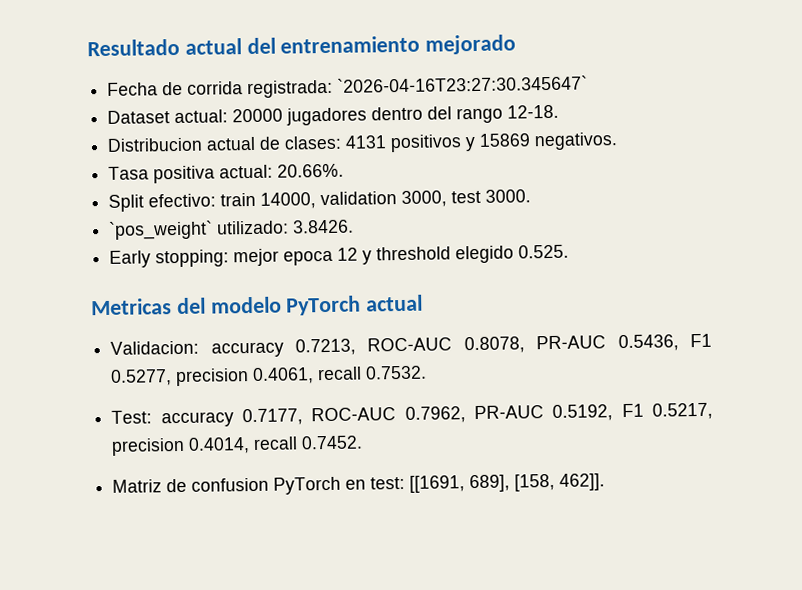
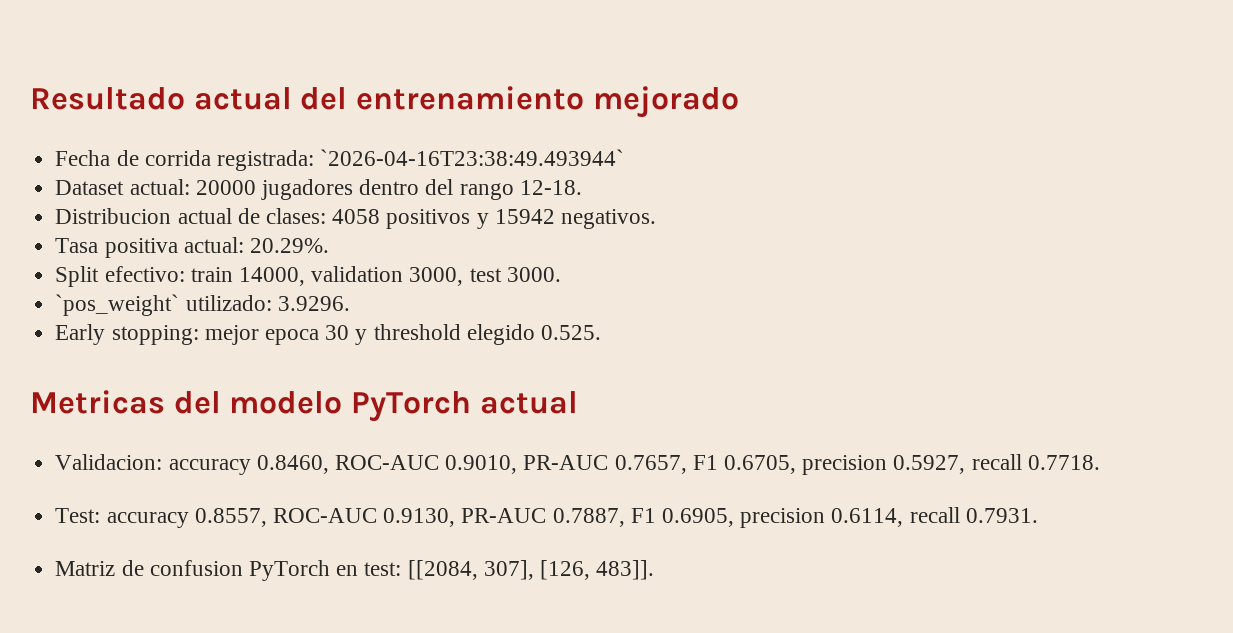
[337,75,589,93] `2026-04-16T23:27:30.345647` -> [320,149,625,166] `2026-04-16T23:38:49.493944`
[345,135,388,149] 4131 -> [332,209,381,224] 4058
[479,133,532,147] 15869 -> [494,209,555,224] 15942
[277,163,345,178] 20.66%. -> [249,238,329,253] 20.29%.
[292,219,355,234] 3.8426. -> [277,296,350,311] 3.9296.
[337,247,359,261] 12 -> [325,325,350,340] 30
[295,333,712,356] [110,365,428,387] [111,402,713,428] [111,435,364,456] 0.7213, ROC-AUC 0.8078, PR-AUC 0.5436, F1 0.5277, precision 0.4061, recall 0.7532. // Test: accuracy 0.7177, ROC-AUC 0.7962, PR-AUC 0.5192, F1 0.5217, precision 0.4014, recall 0.7452. -> [256,454,1100,475] [55,507,1038,528] 0.8460, ROC-AUC 0.9010, PR-AUC 0.7657, F1 0.6705, precision 0.5927, recall 0.7718. // Test: accuracy 0.8557, ROC-AUC 0.9130, PR-AUC 0.7887, F1 0.6905, precision 0.6114, recall 0.7931.
[409,473,606,493] [[1691, 689], [158, 462]]. -> [407,560,655,580] [[2084, 307], [126, 483]].

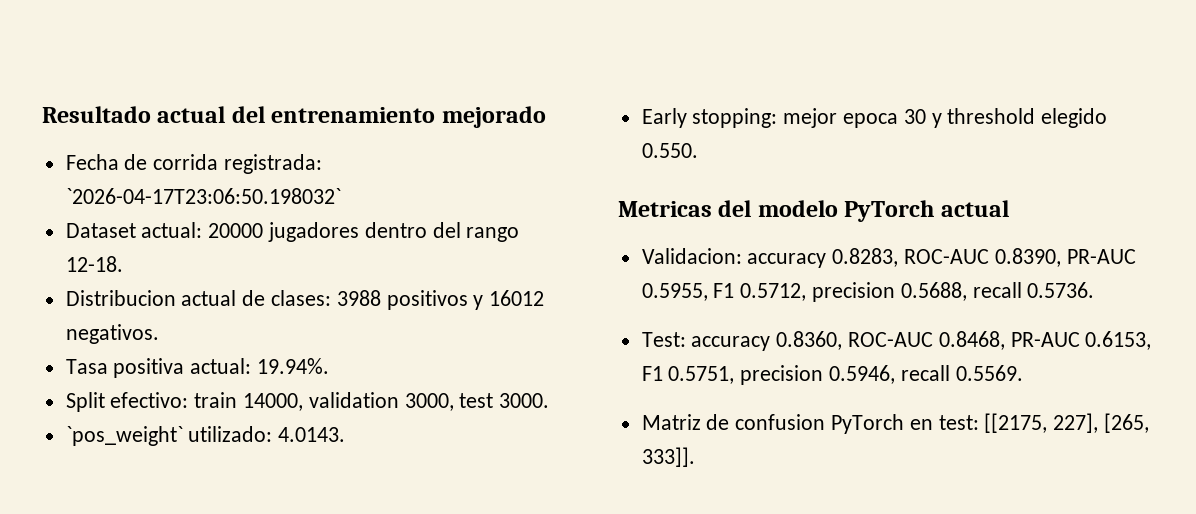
[320,149,625,166] `2026-04-16T23:38:49.493944` -> [65,188,341,204] `2026-04-17T23:06:50.198032`
[332,209,381,224] 4058 -> [336,290,381,306] 3988
[494,209,555,224] 15942 -> [489,290,545,306] 16012
[249,238,329,253] 20.29%. -> [257,358,330,374] 19.94%.
[277,296,350,311] 3.9296. -> [278,427,346,442] 4.0143.
[540,325,601,340] 0.525. -> [641,143,698,158] 0.550.
[256,454,1100,475] [55,507,1038,528] 0.8460, ROC-AUC 0.9010, PR-AUC 0.7657, F1 0.6705, precision 0.5927, recall 0.7718. // Test: accuracy 0.8557, ROC-AUC 0.9130, PR-AUC 0.7887, F1 0.6905, precision 0.6114, recall 0.7931. -> [832,248,1136,267] [641,282,1095,302] [641,331,1152,351] [641,365,1023,385] 0.8283, ROC-AUC 0.8390, PR-AUC 0.5955, F1 0.5712, precision 0.5688, recall 0.5736. // Test: accuracy 0.8360, ROC-AUC 0.8468, PR-AUC 0.6153, F1 0.5751, precision 0.5946, recall 0.5569.
[407,560,655,580] [[2084, 307], [126, 483]]. -> [984,413,1150,433] [641,447,695,467] [[2175, 227], [265, 333]].

